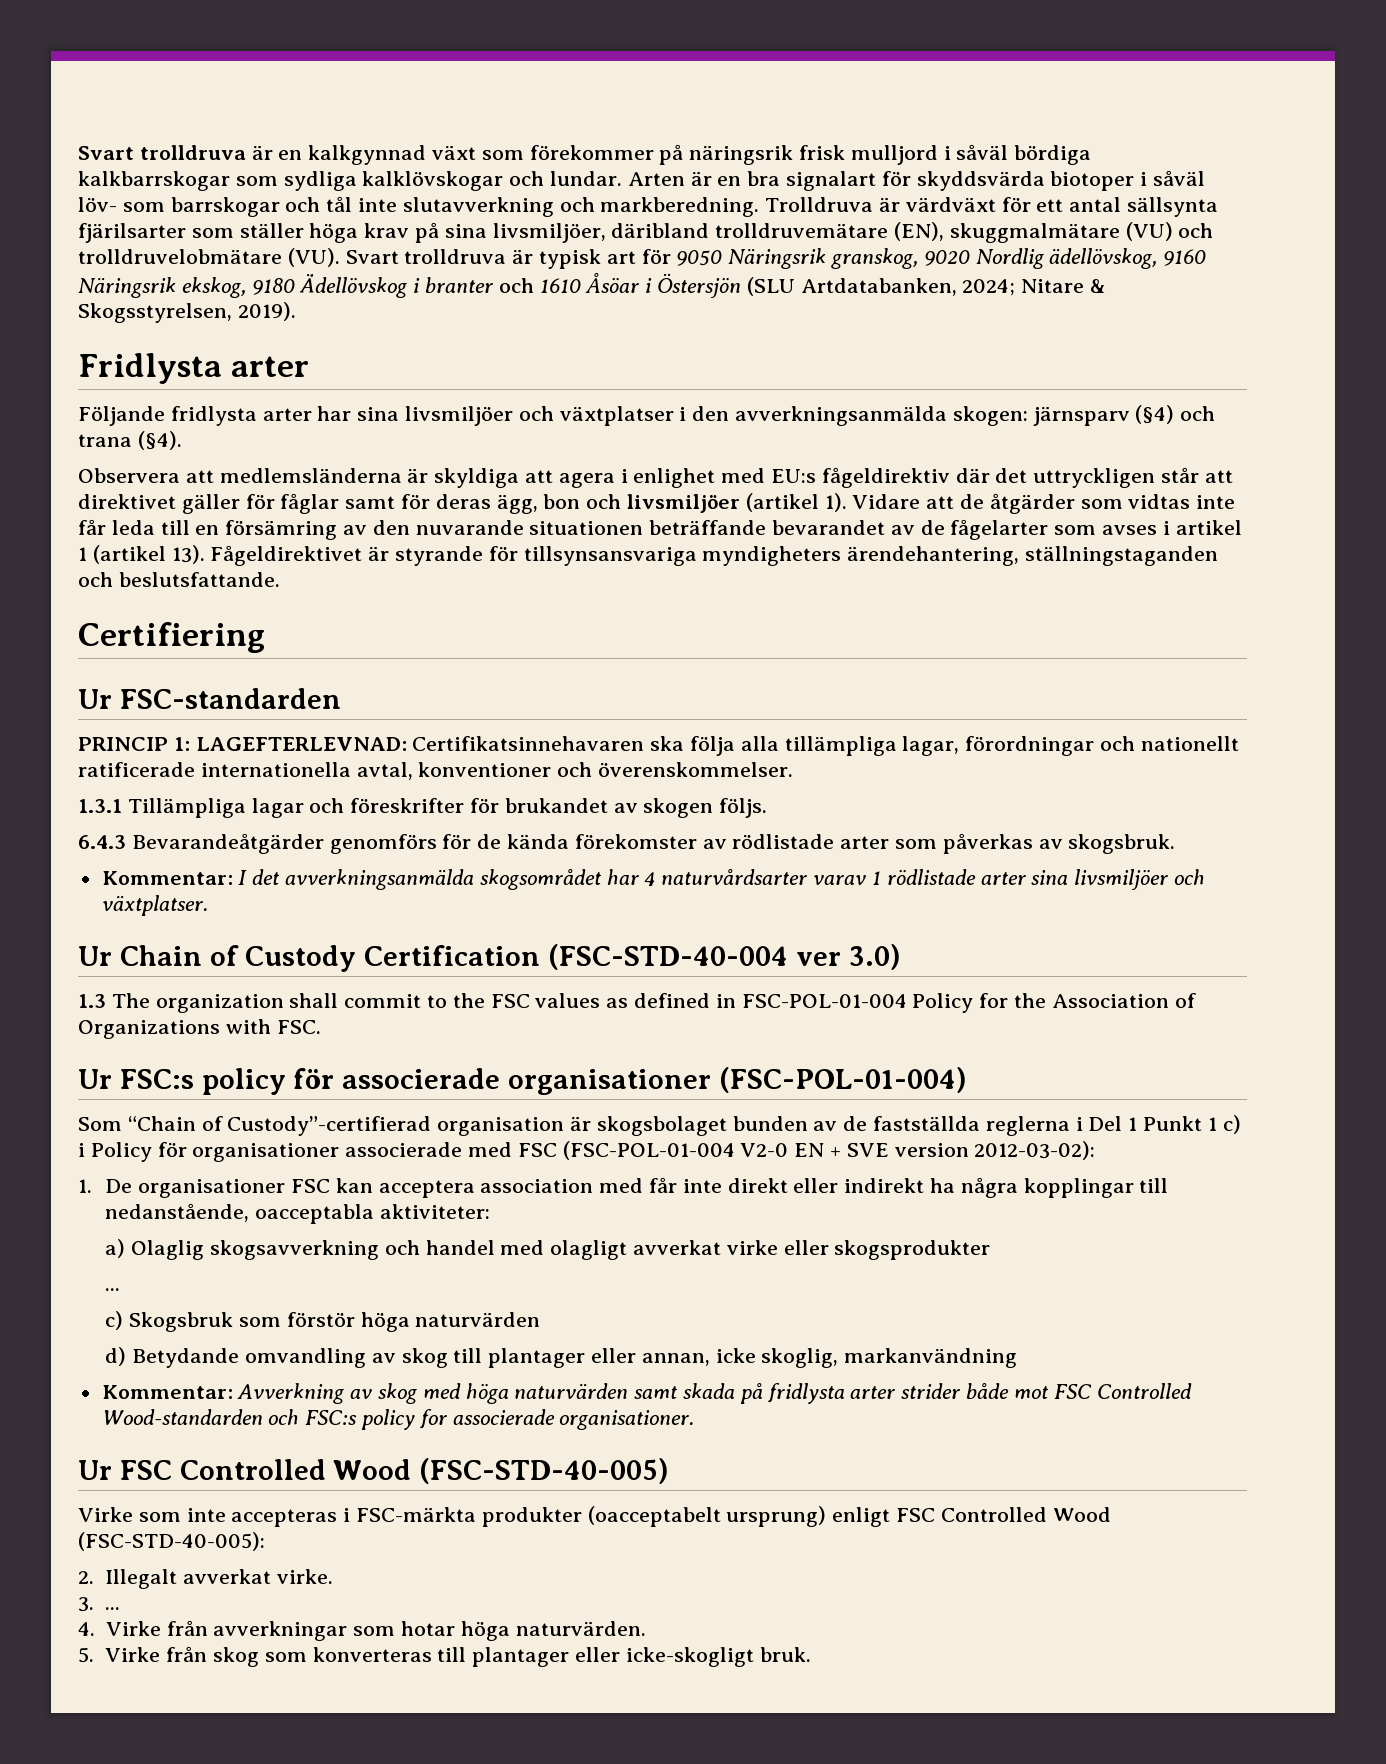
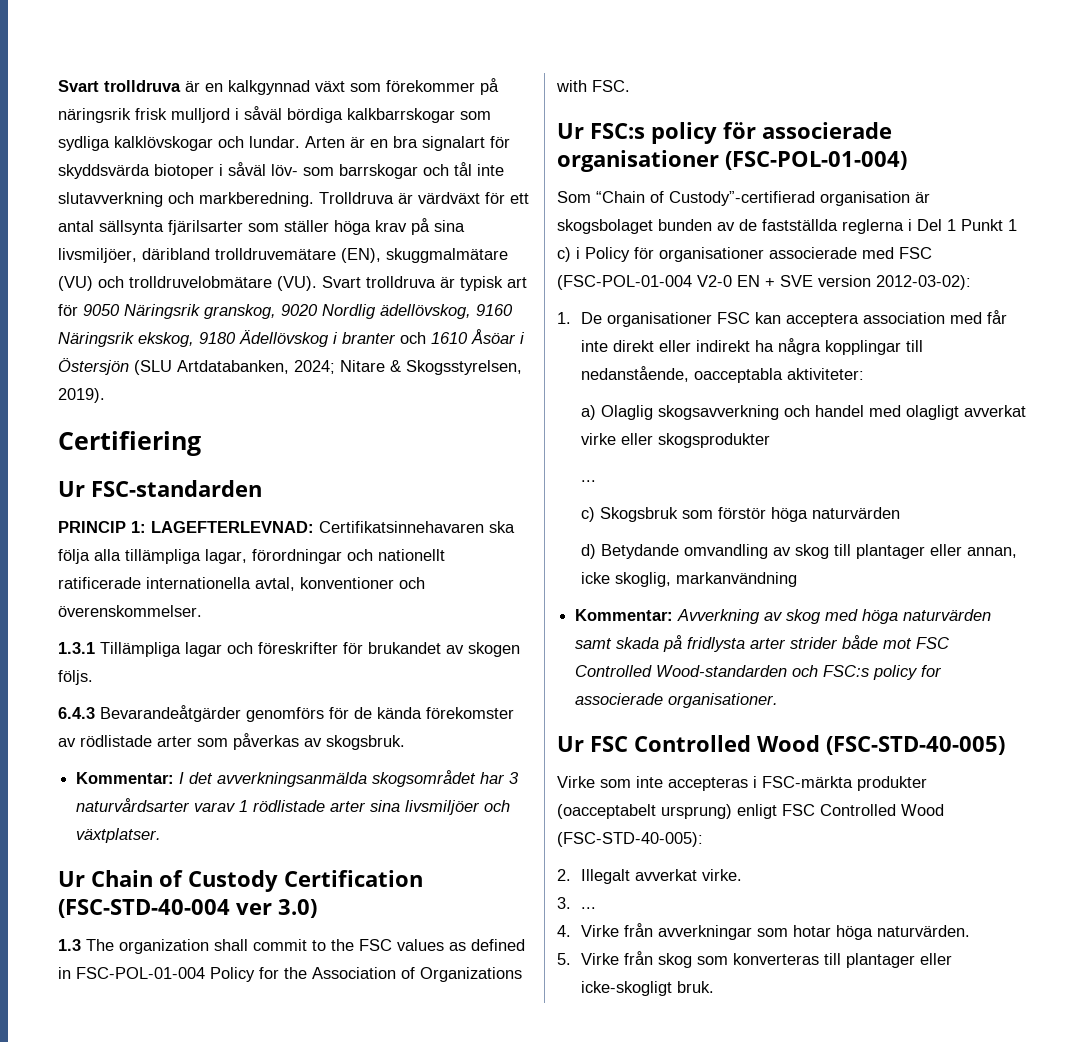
[78,353,310,384] [78,405,1216,426] [78,431,182,450] [78,467,1233,488] [78,493,1236,514] [78,519,1242,540] [78,545,1219,566] [78,572,280,587] // Fridlysta arter // Följande fridlysta arter har sina livsmiljöer och växtplatser i den avverkningsanmälda skogen: järnsparv (§4) och trana (§4). // Observera att medlemsländerna är skyldiga att agera i enlighet med EU:s fågeldirektiv där det uttryckligen står att direktivet gäller för fåglar samt för deras ägg, bon och livsmiljöer (artikel 1). Vidare att de åtgärder som vidtas inte får leda till en försämring av den nuvarande situationen beträffande bevarandet av de fågelarter som avses i artikel 1 (artikel 13). Fågeldirektivet är styrande för tillsynsansvariga myndigheters ärendehantering, ställningstaganden och beslutsfattande. -> (105, 395) none
[644,872,656,887] 4 -> [509,772,520,784] 3

